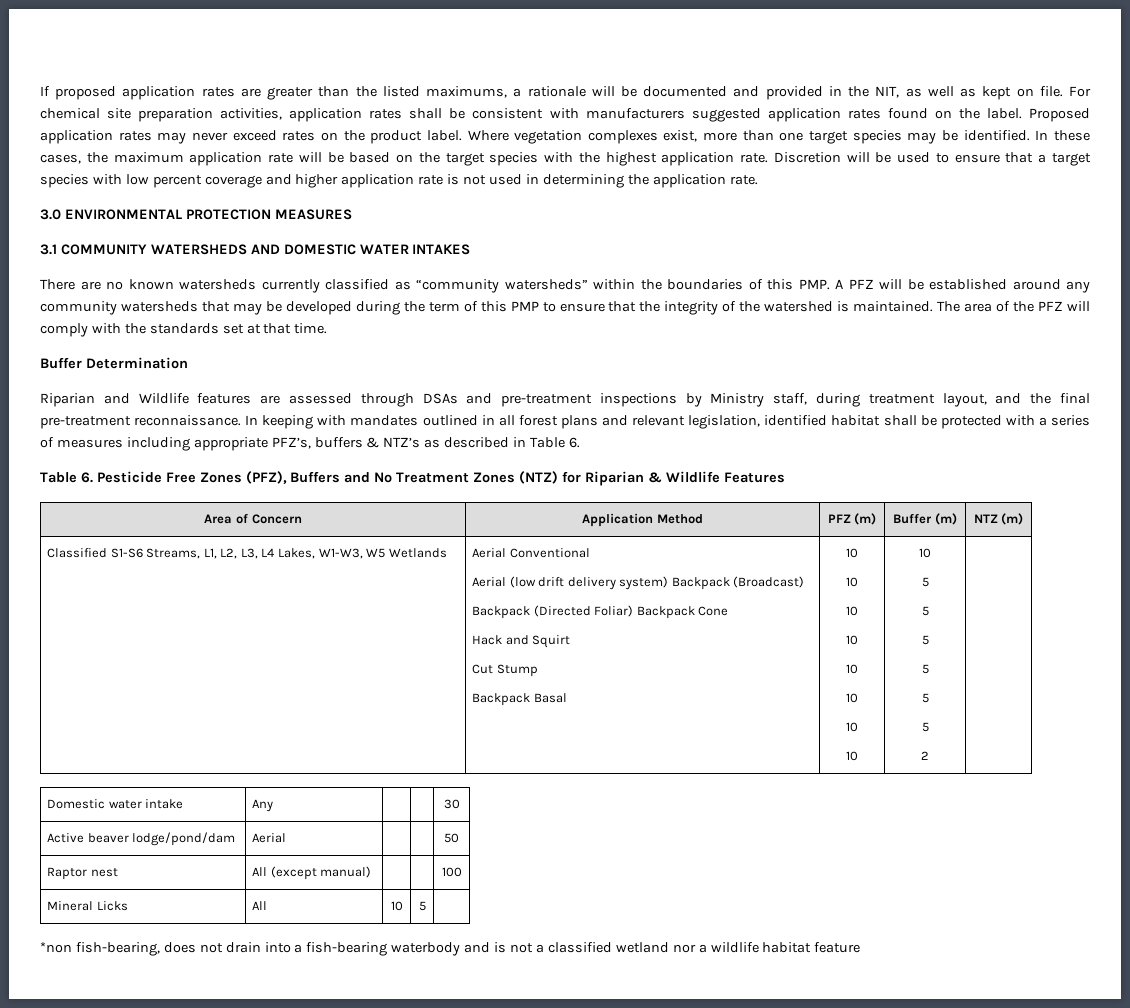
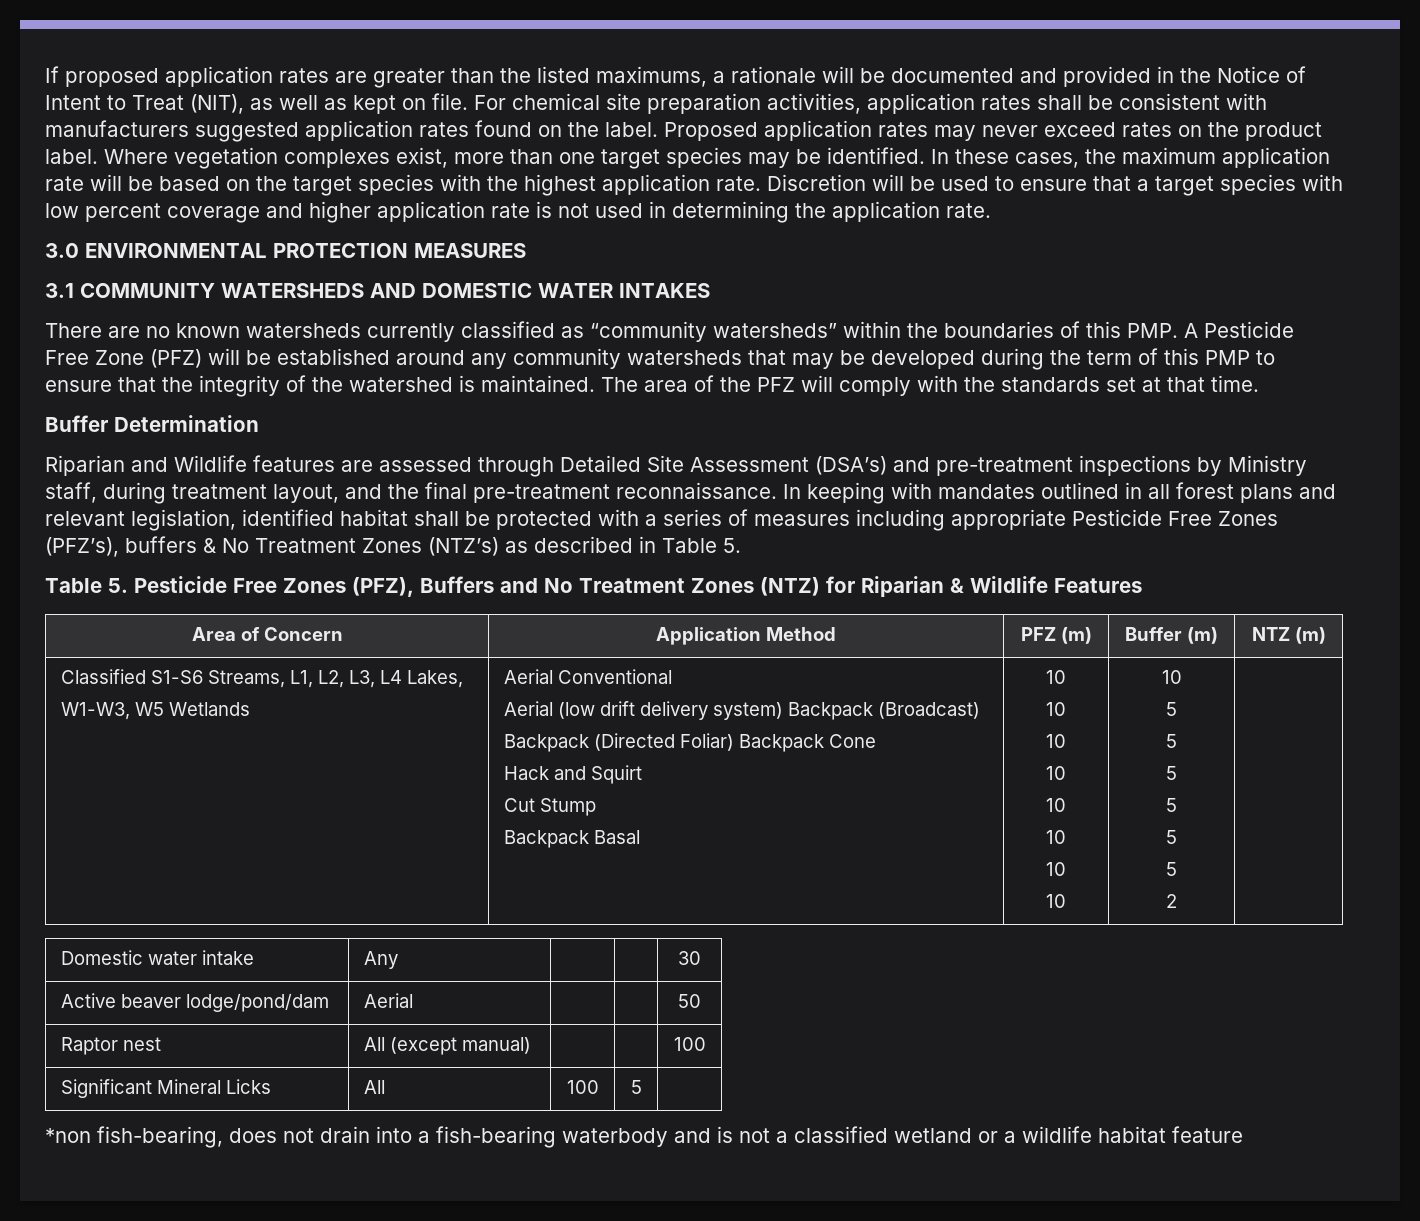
[875,86,900,98] NIT, -> [1217,66,1306,83] [45,94,244,114] Notice of Intent to Treat (NIT),
[848,279,874,289] PFZ -> [1204,321,1294,338] [45,349,202,368] Pesticide Free Zone (PFZ)
[422,393,458,404] DSAs -> [560,455,887,475] Detailed Site Assessment (DSA’s)
[271,437,421,449] PFZ’s, buffers & NTZ’s -> [1072,509,1278,526] [45,536,499,557] Pesticide Free Zones (PFZ’s), buffers & No Treatment Zones (NTZ’s)
[568,437,580,448] [40,472,93,483] 6. // Table 6. -> [723,538,741,553] [45,578,128,593] 5. // Table 5.
(316, 553) none -> (463, 679) //
(462, 872) none -> [60,1079,152,1098] Significant
[390,901,403,911] 10 -> [566,1080,599,1094] 100
[672,944,696,953] nor -> [978,1131,998,1143] or

